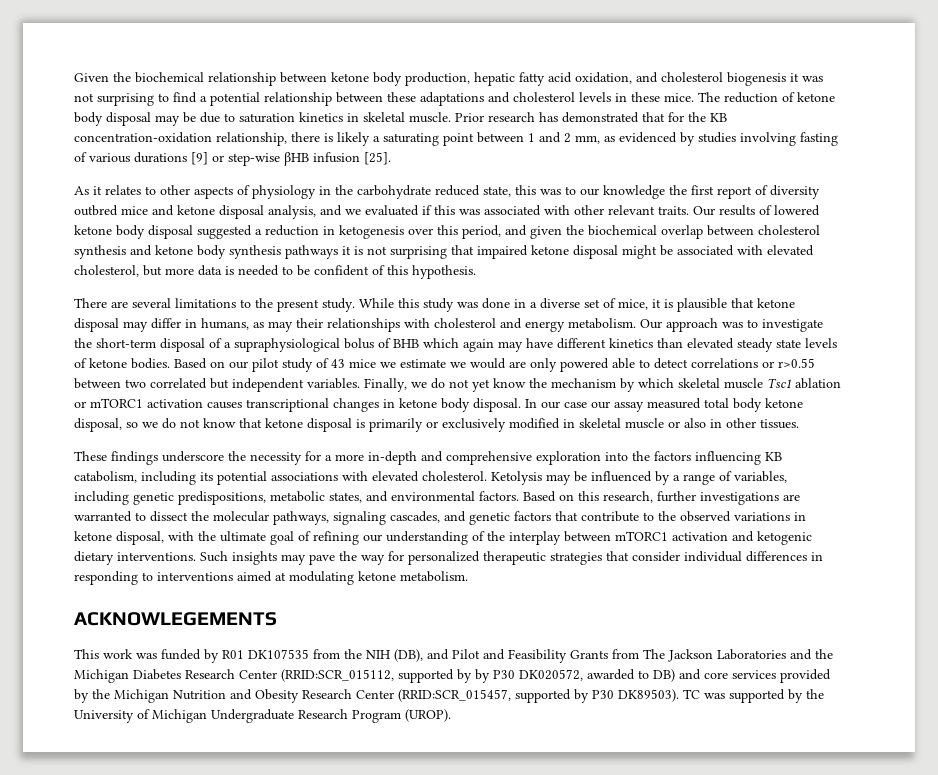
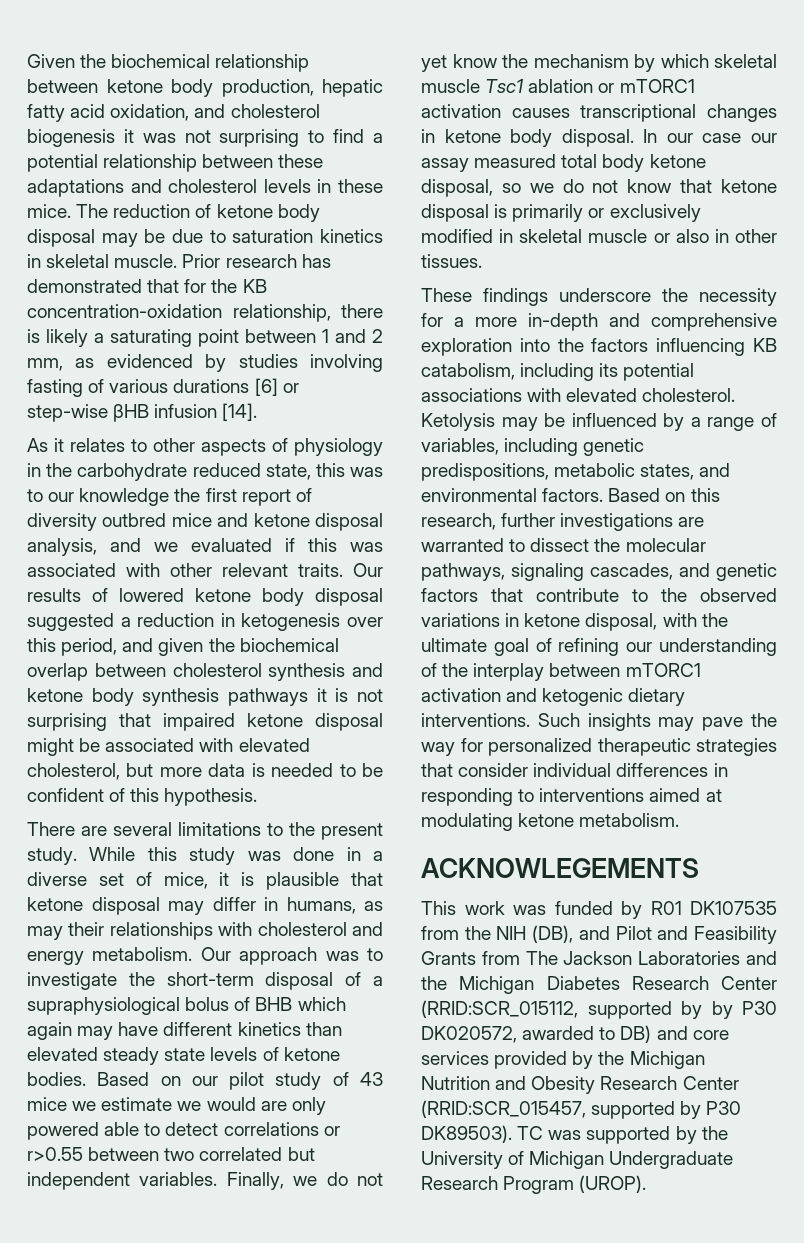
[191,152,208,165] [9] -> [254,378,278,396] [6]
[364,152,391,165] [25]. -> [222,403,258,421] [14].

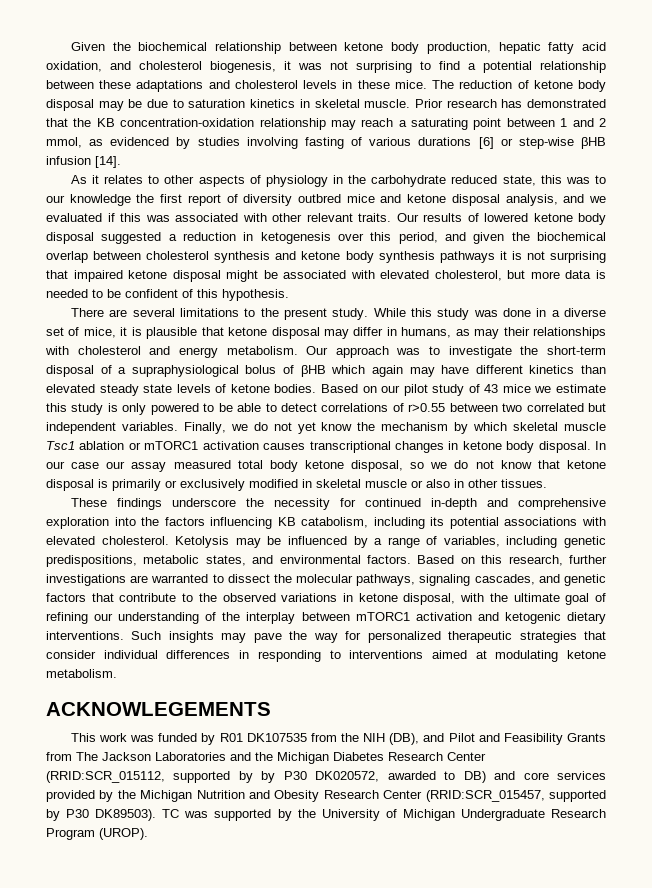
[27,129,115,147] biogenesis -> [210,61,276,73] biogenesis,
[184,279,207,293] for -> (68, 122) none
[232,304,383,322] [27,329,88,347] relationship, there is likely -> [259,118,394,130] relationship may reach
[27,358,63,371] mm, -> [46,137,82,148] mmol,
[255,997,293,1011] BHB -> [300,365,326,377] βHB
[177,1097,326,1115] [27,1122,99,1140] we would are only powered -> [46,403,233,415] this study is only powered to be
[323,1126,340,1136] or -> [392,403,404,412] of
[454,317,517,327] a more -> [364,498,421,507] continued

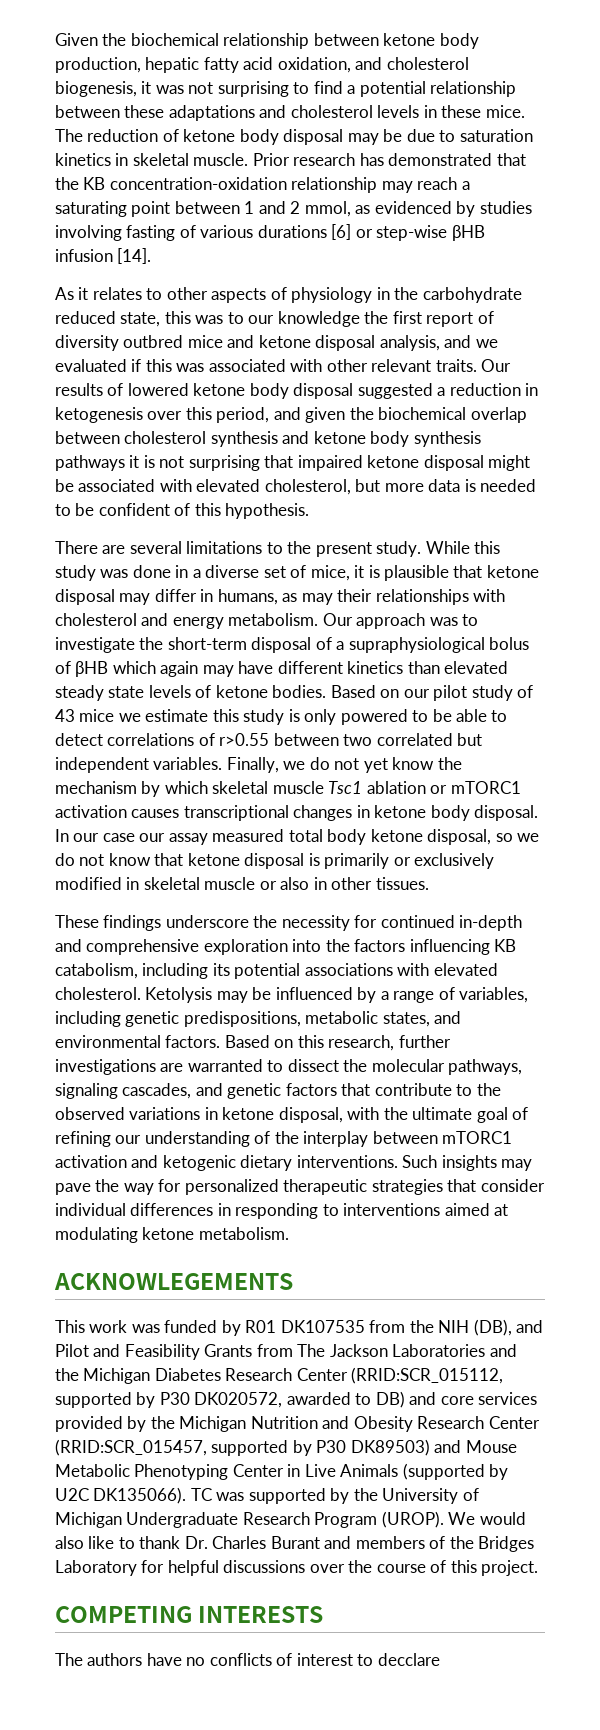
[261,771,276,783] by -> (156, 1400) none
[95,809,157,821] DK89503). -> [350,1439,517,1456] [55,1463,509,1480] [55,1487,187,1504] DK89503) and Mouse Metabolic Phenotyping Center in Live Animals (supported by U2C DK135066).
(148, 834) none -> [448,1512,526,1525] [55,1536,535,1552] [55,1560,539,1576] [55,1606,324,1623] [55,1653,440,1666] We would also like to thank Dr. Charles Burant and members of the Bridges Laboratory for helpful discussions over the course of this project. // COMPETING INTERESTS // The authors have no conflicts of interest to decclare

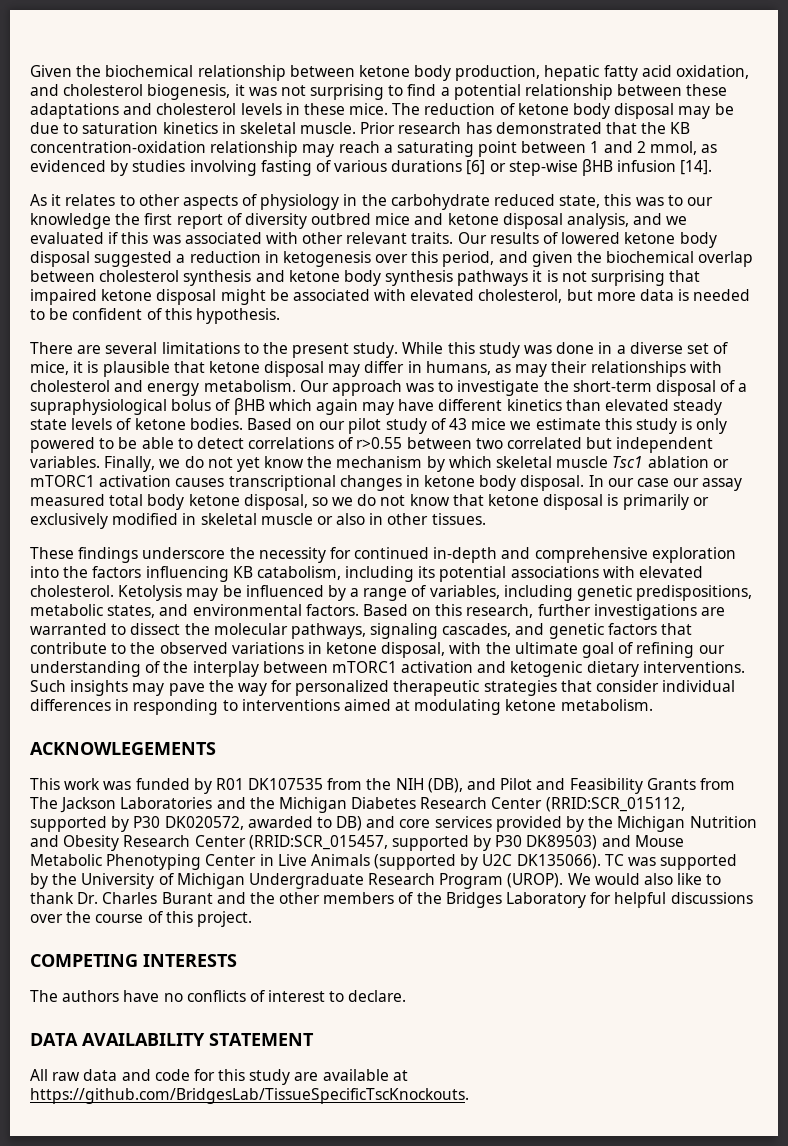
(352, 1542) none -> [249,892,321,904] the other
[377,1653,440,1666] decclare -> [348,990,407,1002] [30,1033,314,1046] [30,1069,408,1085] [30,1088,469,1104] declare. // DATA AVAILABILITY STATEMENT // All raw data and code for this study are available at https://github.com/BridgesLab/TissueSpecificTscKnockouts.

